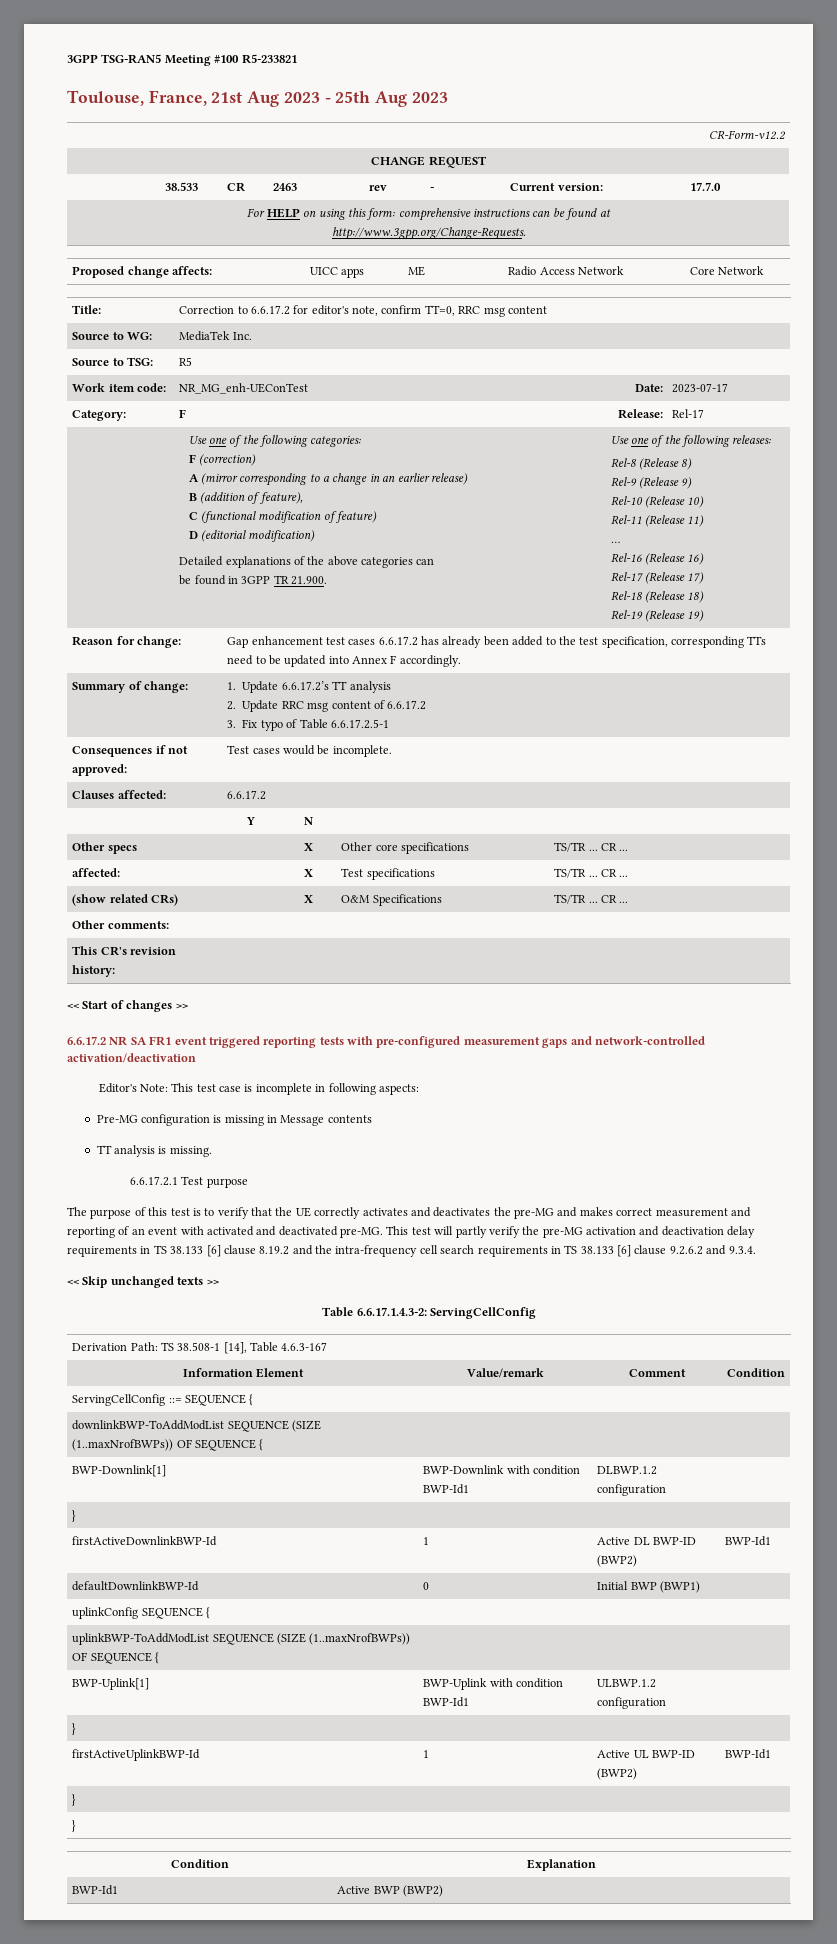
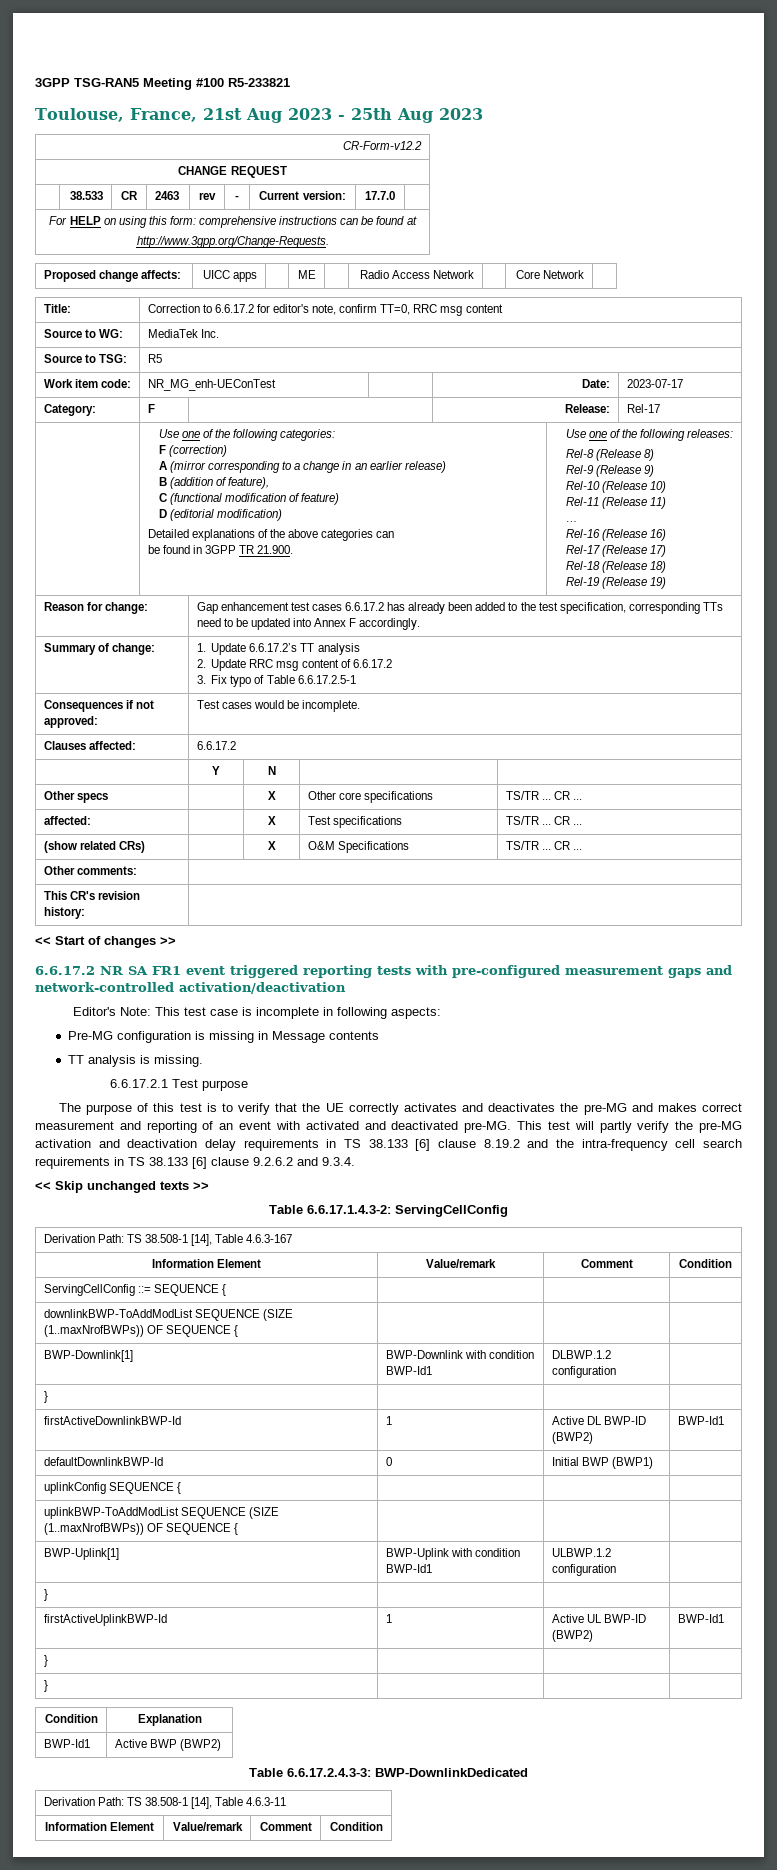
(443, 1891) none -> [249,1768,528,1777] [43,1797,287,1809] [44,1822,155,1831] [172,1822,243,1831] [259,1822,312,1831] [329,1822,383,1831] // Table 6.6.17.2.4.3-3: BWP-DownlinkDedicated // Derivation Path: TS 38.508-1 [14], Table 4.6.3-11 // Information Element | Value/remark | Comment | Condition

